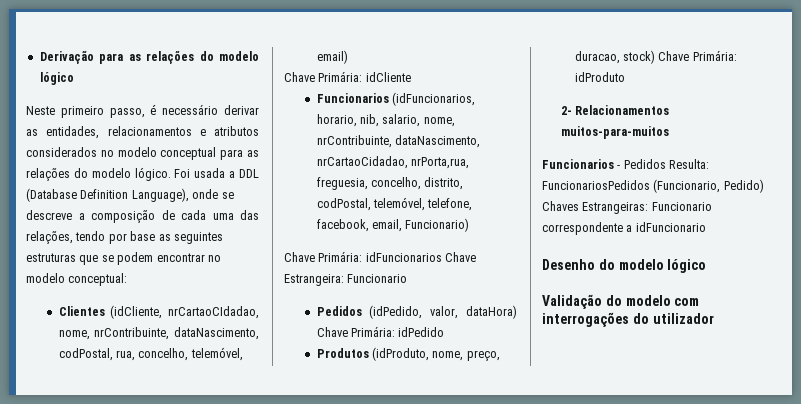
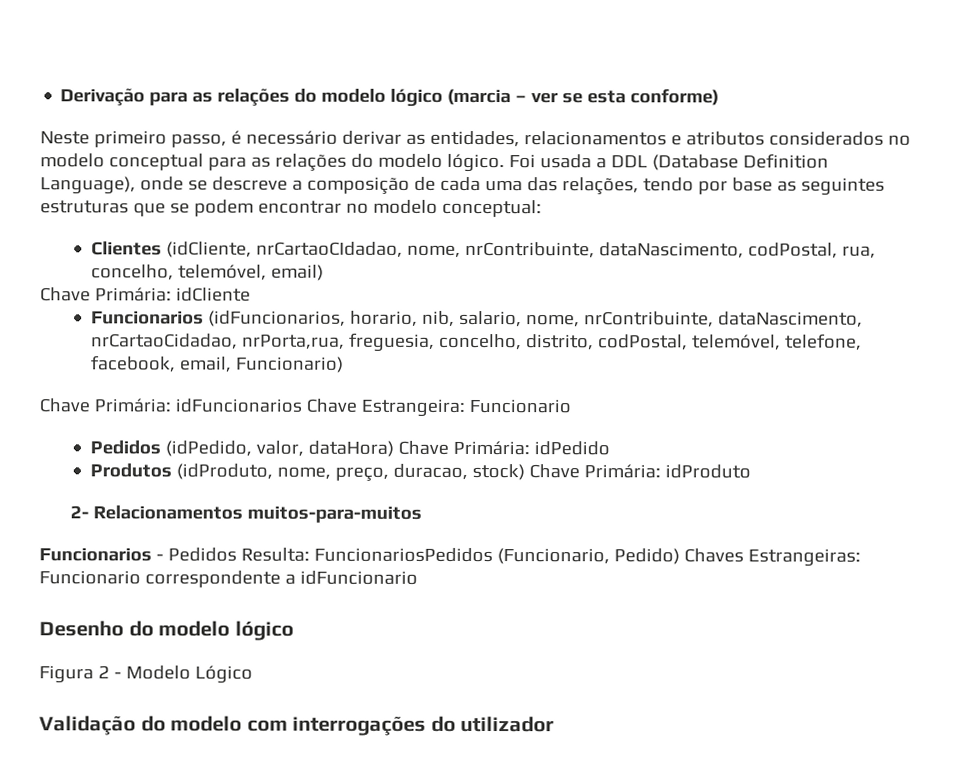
(74, 78) none -> [447,88,720,106] (marcia – ver se esta conforme)
(707, 266) none -> [39,665,253,684] // Figura 2 - Modelo Lógico

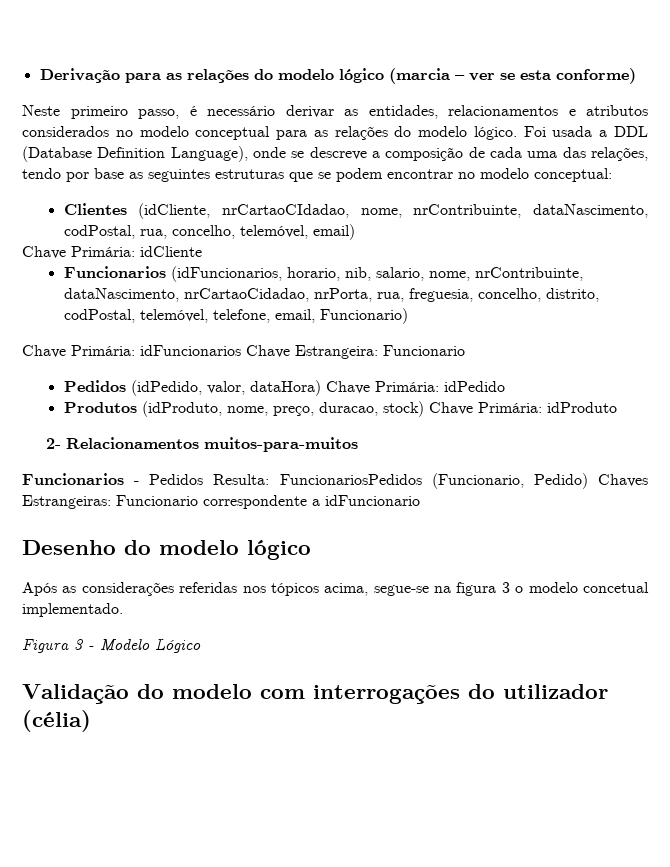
[242,334,346,350] nrPorta,rua, -> [313,288,404,302] nrPorta, rua,
[91,355,177,373] facebook, -> (270, 316) none
(294, 630) none -> [22,582,649,596] [22,603,123,617] // Após as considerações referidas nos tópicos acima, segue-se na figura 3 o modelo concetual implementado.
[97,665,110,679] 2 -> [74,639,83,650] 3
(555, 724) none -> [22,710,91,732] (célia)

